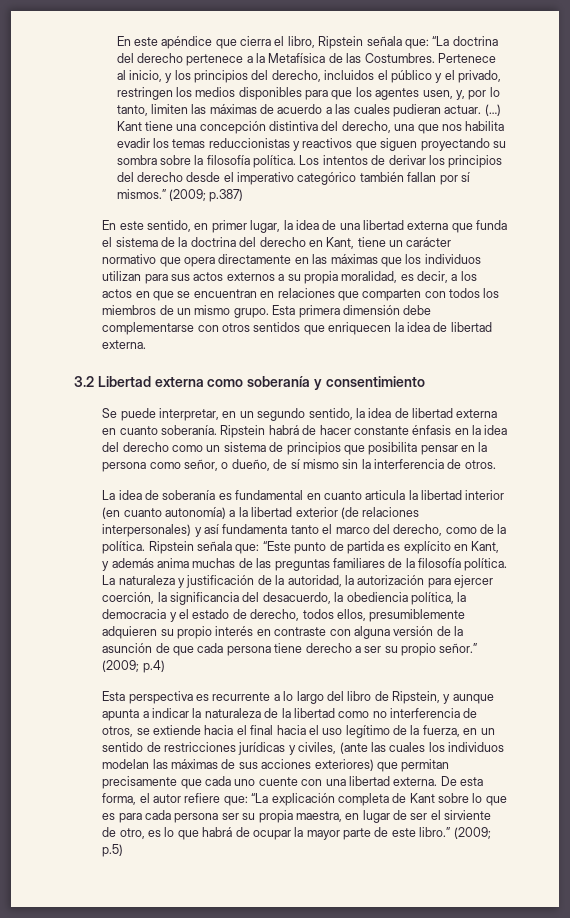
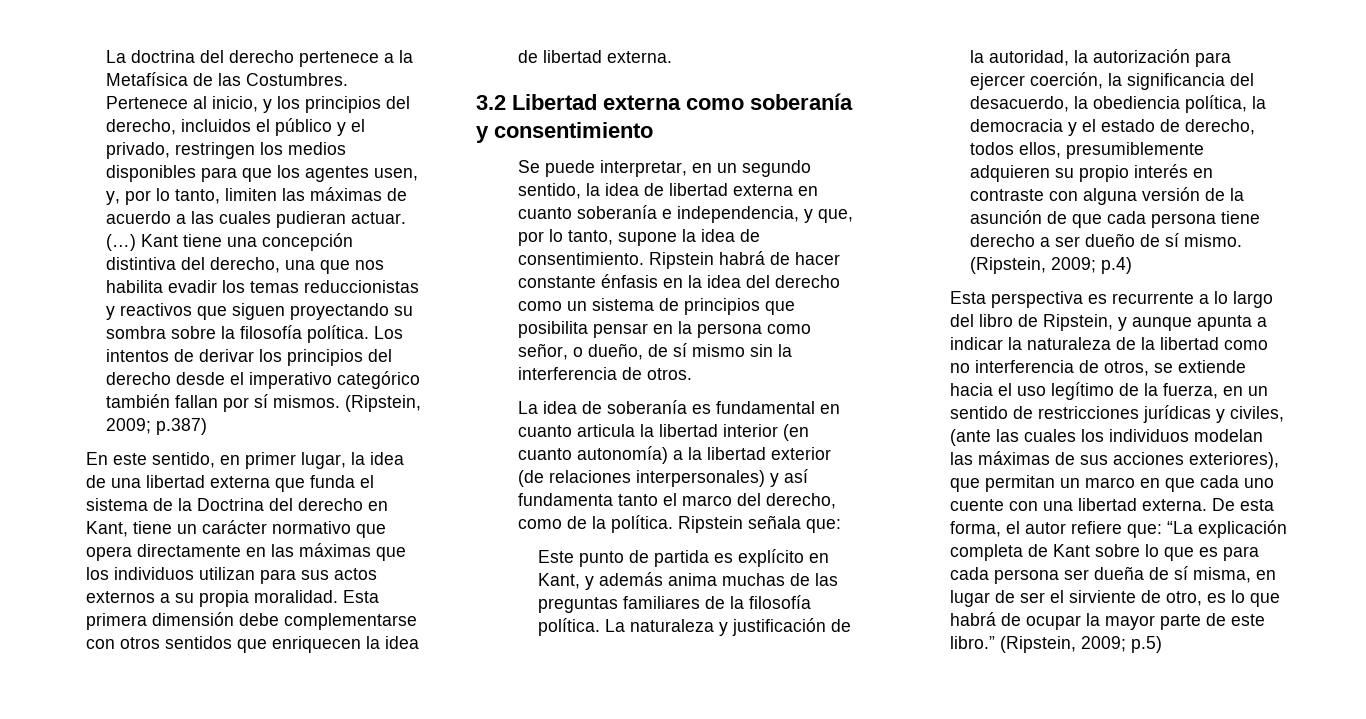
[116,36,450,49] En este apéndice que cierra el libro, Ripstein señala que: “La -> [106,50,127,63] La
[116,189,206,201] mismos.” (2009; -> [273,395,422,412] [106,418,152,434] mismos. (Ripstein, 2009;
[190,237,236,247] doctrina -> [196,498,264,511] Doctrina
[341,271,477,283] [102,288,500,301] [102,305,269,318] moralidad, es decir, a los actos en que se encuentran en relaciones que comparten con todos los miembros de un mismo grupo. -> [253,590,338,603] moralidad.
[161,425,218,435] soberanía. -> [576,205,853,223] [517,229,760,246] [517,252,644,265] soberanía e independencia, y que, por lo tanto, supone la idea de consentimiento.
[262,541,291,551] “Este -> [538,550,575,563] // Este
[384,643,478,656] [102,660,140,672] su propio señor.” (2009; -> [1085,233,1243,247] [970,257,1097,274] dueño de sí mismo. (Ripstein, 2009;
[250,725,319,735] final hacia el -> (1012, 389) none
[314,759,374,771] exteriores) -> [1188,452,1279,469] exteriores),
[102,776,178,789] precisamente -> [1059,477,1160,488] un marco en
[242,810,342,823] su propia maestra, -> [1093,566,1251,583] dueña de sí misma,
[453,827,491,839] (2009; -> [999,636,1126,653] (Ripstein, 2009;

